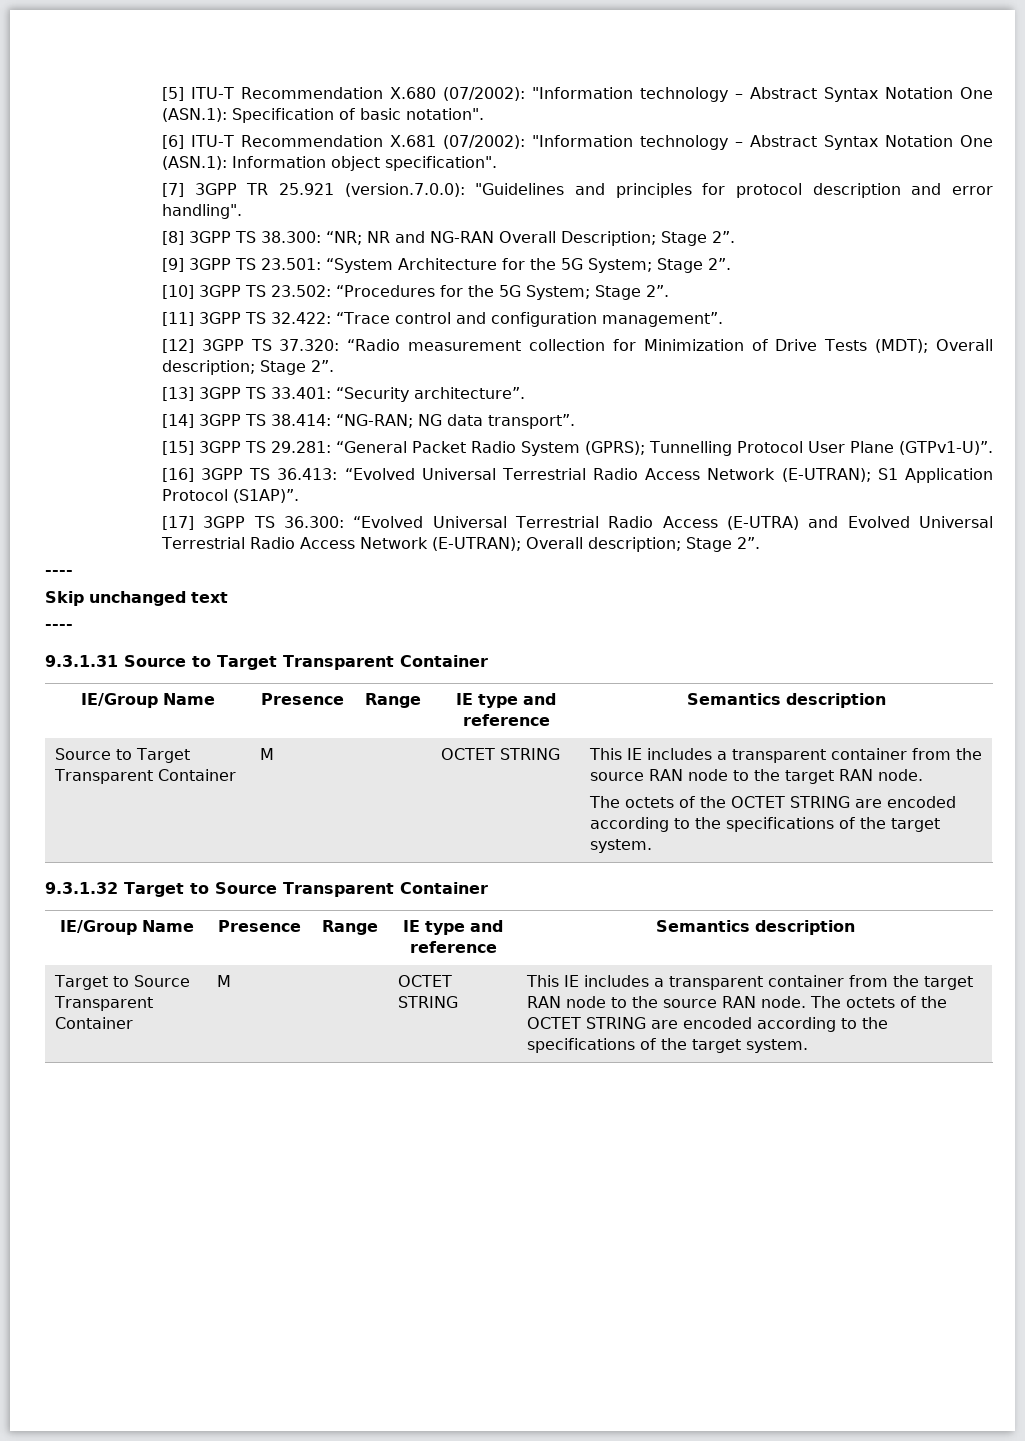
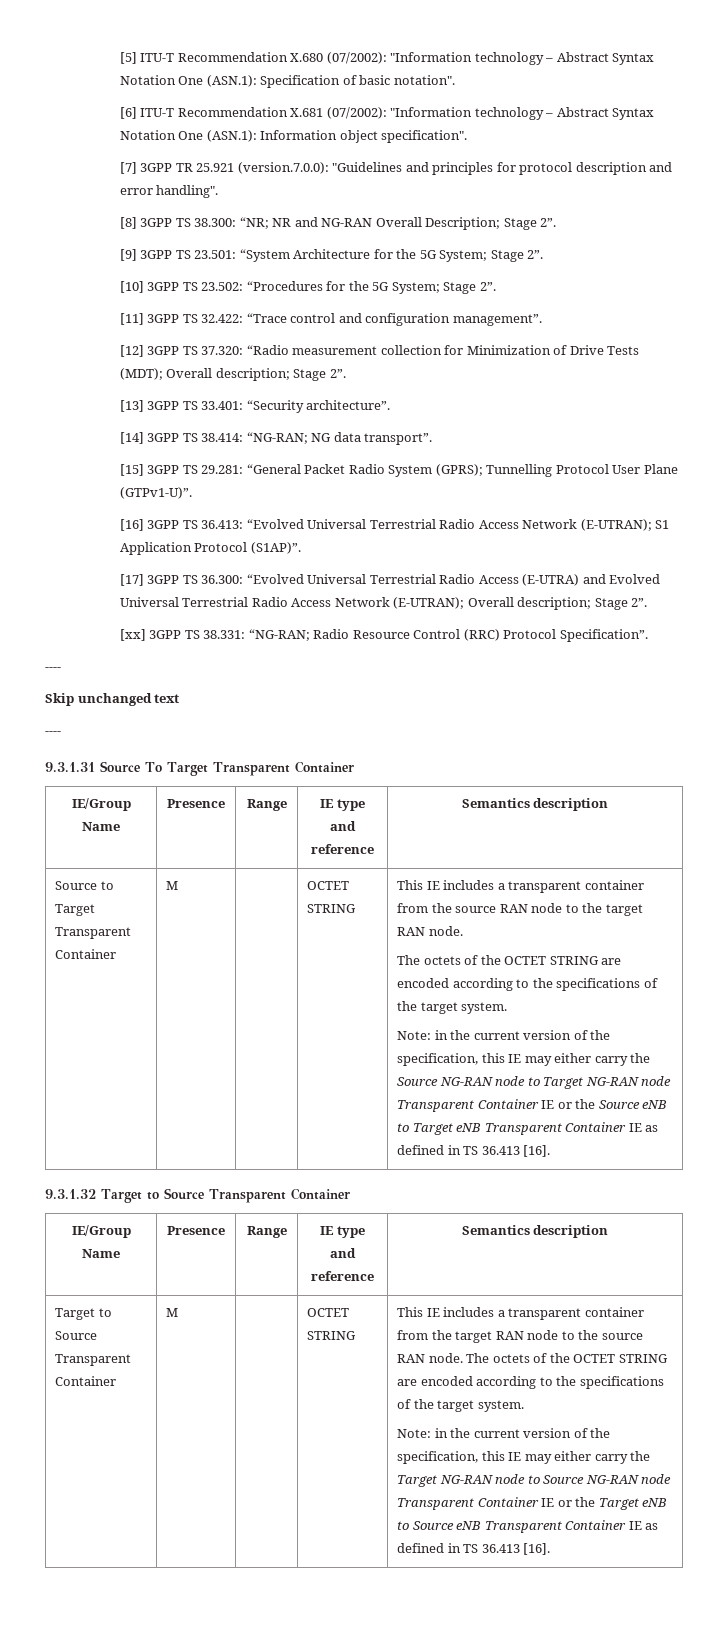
(760, 543) none -> [119,629,648,642] // [xx] 3GPP TS 38.331: “NG-RAN; Radio Resource Control (RRC) Protocol Specification”.
[192,656,211,667] to -> [145,762,162,772] To
(652, 846) none -> [397,1030,611,1040] [397,1053,651,1066] [397,1076,672,1089] [397,1099,668,1112] [397,1122,659,1135] [397,1145,551,1157] // Note: in the current version of the specification, this IE may either carry the Source NG-RAN node to Target NG-RAN node Transparent Container IE or the Source eNB to Target eNB Transparent Container IE as defined in TS 36.413 [16].
(808, 1046) none -> [397,1428,611,1438] [397,1451,651,1464] [397,1474,672,1487] [397,1497,668,1510] [397,1520,659,1533] [397,1543,551,1555] // Note: in the current version of the specification, this IE may either carry the Target NG-RAN node to Source NG-RAN node Transparent Container IE or the Target eNB to Source eNB Transparent Container IE as defined in TS 36.413 [16].

